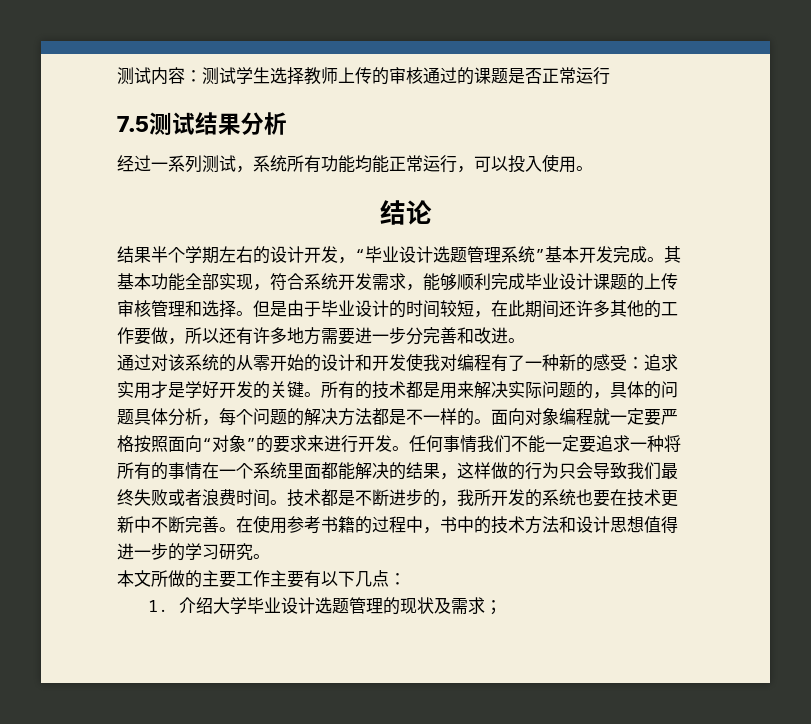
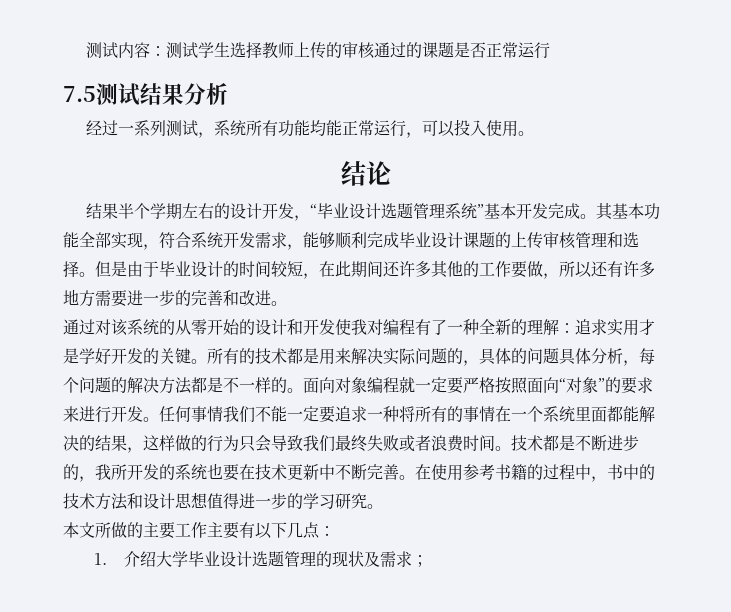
[406,327,423,345] 分 -> [175,290,191,306] 的
[559,354,627,372] 新的感受 -> [479,319,559,335] 全新的理解

